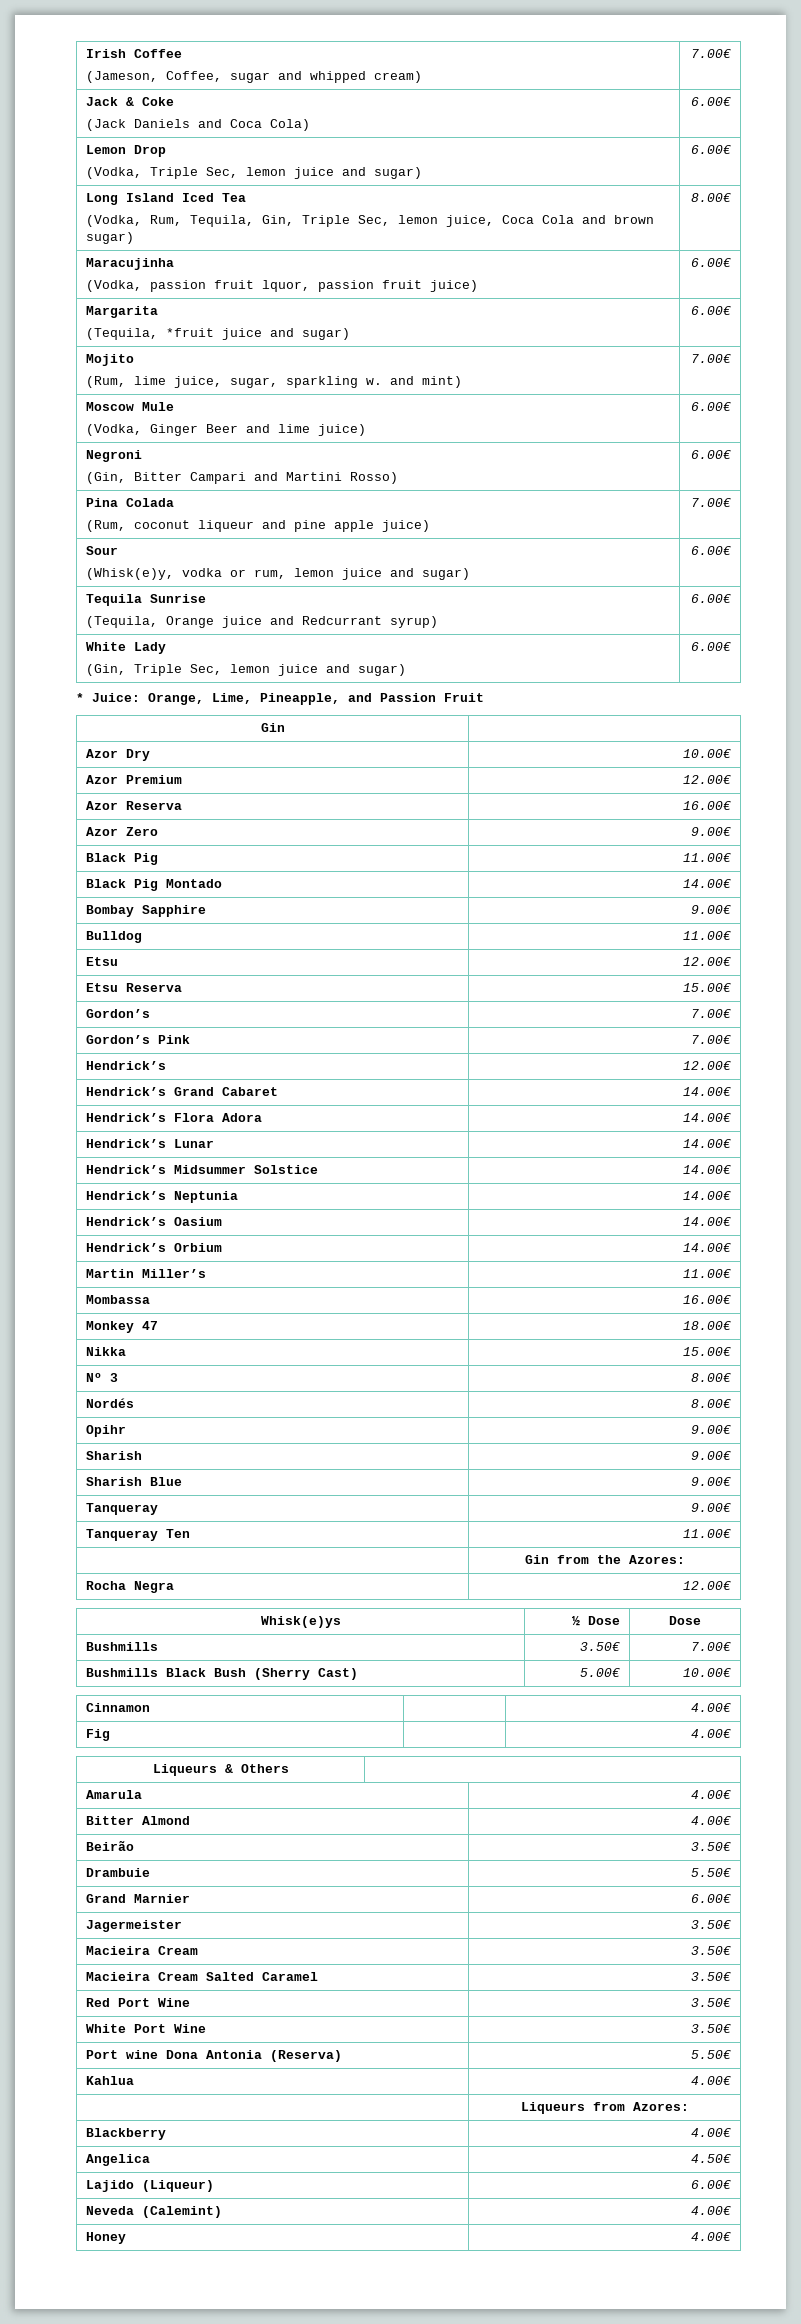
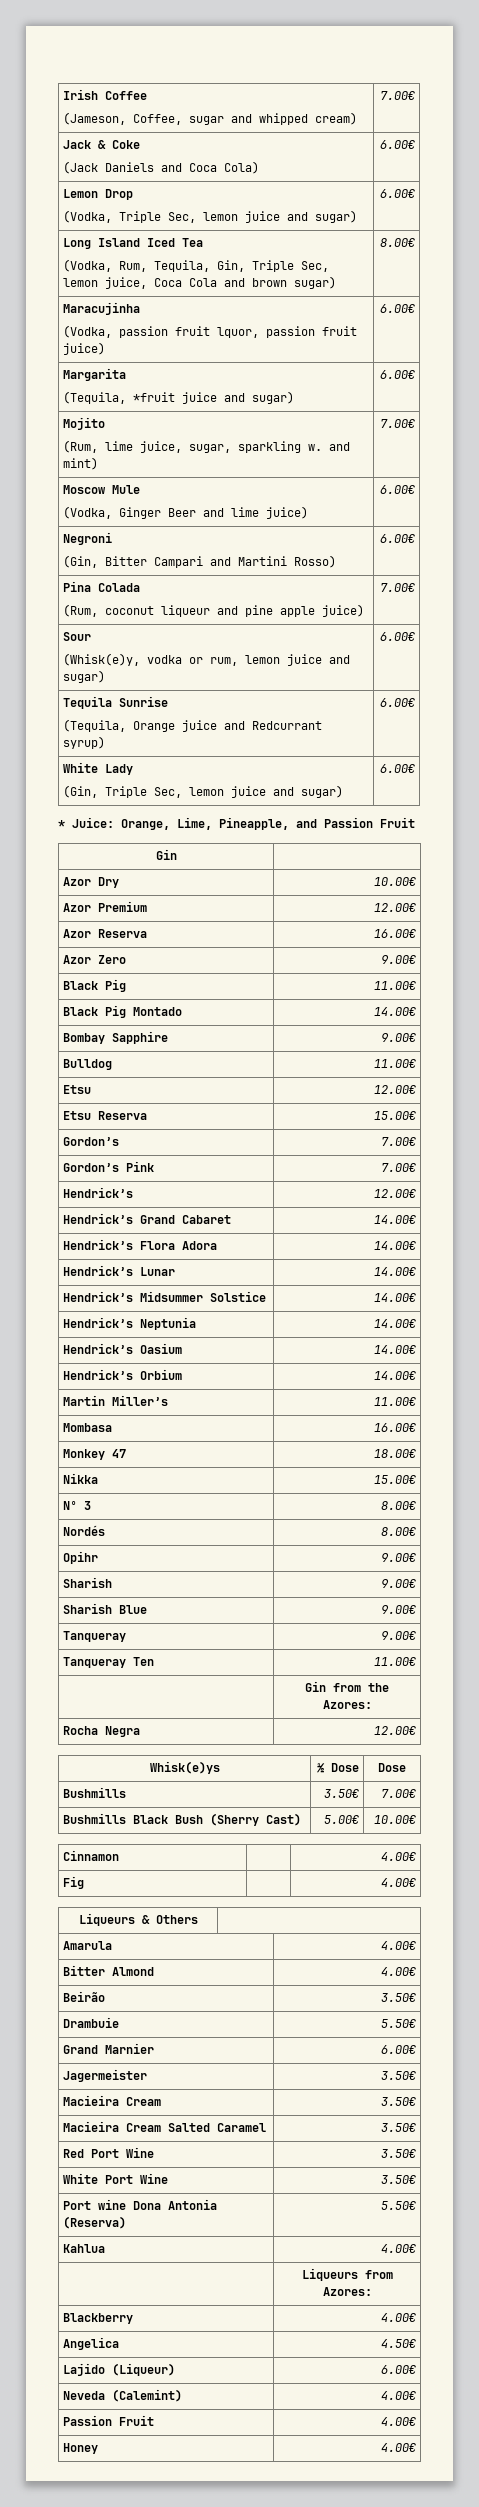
[85,1295,150,1304] Mombassa -> [63,1423,113,1432] Mombasa
(732, 2210) none -> [63,2415,155,2426] [380,2417,416,2426] // Passion Fruit | 4.00€

